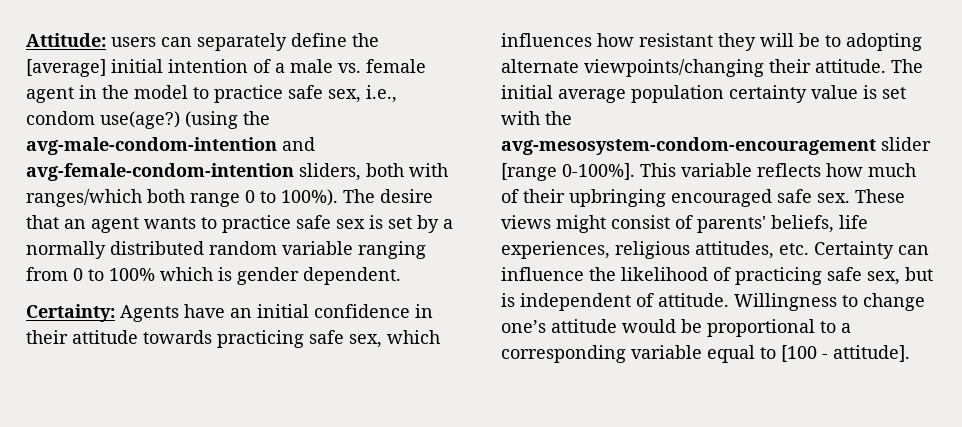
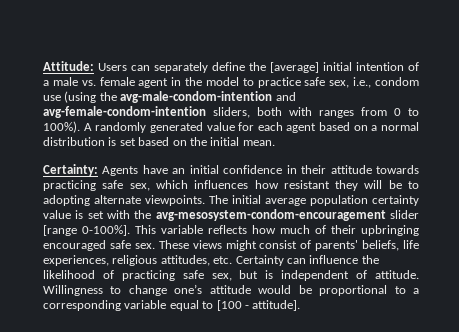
[111,37,156,47] users -> [98,63,127,71] Users
[100,111,180,129] use(age?) -> [43,95,61,101] use
[26,189,433,207] [26,215,453,233] [26,241,426,259] [26,267,401,285] ranges/which both range 0 to 100%). The desire that an agent wants to practice safe sex is set by a normally distributed random variable ranging from 0 to 100% which is gender dependent. -> [319,107,419,118] [43,121,419,133] [43,137,275,146] ranges from 0 to 100%). A randomly generated value for each agent based on a normal distribution is set based on the initial mean.
[584,59,886,77] viewpoints/changing their attitude. -> [145,195,205,206] viewpoints.

